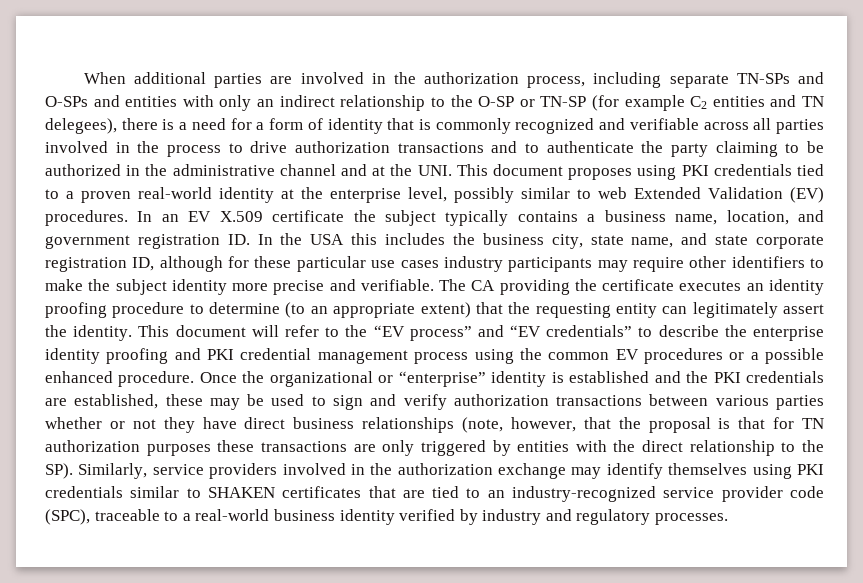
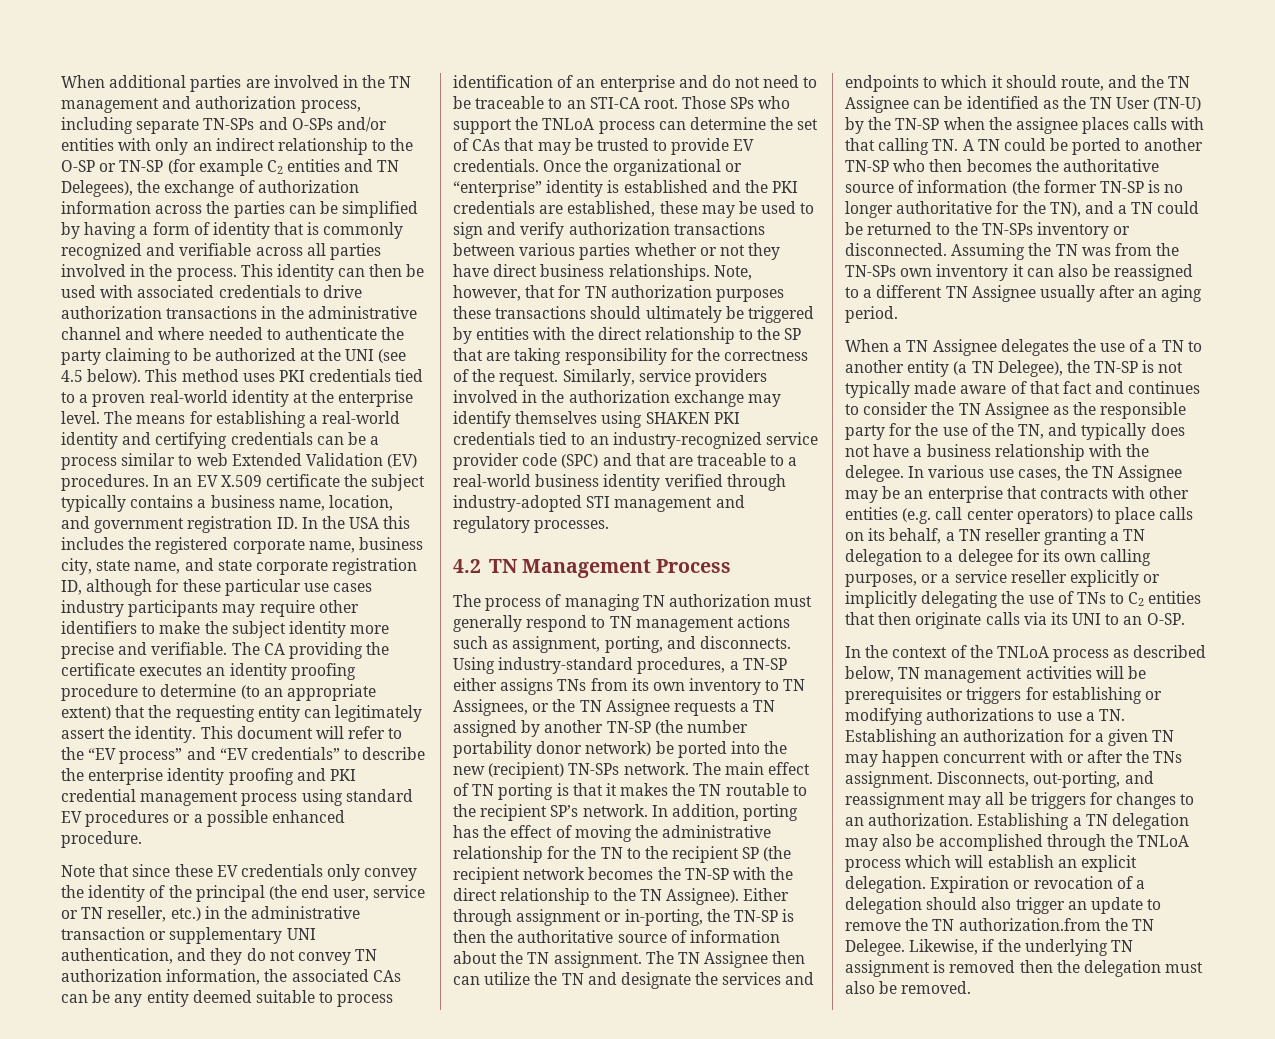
(416, 78) none -> [389,76,412,88] [61,96,192,113] TN management and
[93,95,120,107] and -> [336,117,387,132] and/or
[45,118,252,134] delegees), there is a need for -> [61,180,359,197] [61,201,419,218] [61,222,137,239] Delegees), the exchange of authorization information across the parties can be simplified by having
[167,141,518,157] process to drive authorization transactions and -> [176,264,425,281] [61,285,362,298] [61,306,417,319] [61,327,263,340] process. This identity can then be used with associated credentials to drive authorization transactions in the administrative channel and where needed
[126,164,677,180] in the administrative channel and at the UNI. This document proposes using -> [299,348,407,363] [61,369,275,384] at the UNI (see 4.5 below). This method uses
[408,187,514,203] level, possibly -> [61,411,401,428] [61,432,380,449] [61,457,117,470] level. The means for establishing a real-world identity and certifying credentials can be a process
(475, 239) none -> [155,537,355,554] registered corporate name,
[519,348,610,360] the common -> [345,789,413,802] standard
(195, 379) none -> [61,864,418,881] [61,885,426,902] [61,906,361,922] [61,927,316,944] [61,948,378,965] [61,969,401,985] [61,990,394,1007] [453,75,818,92] [453,96,791,109] [453,117,819,134] [453,138,755,155] [453,159,539,172] // Note that since these EV credentials only convey the identity of the principal (the end user, service or TN reseller, etc.) in the administrative transaction or supplementary UNI authentication, and they do not convey TN authorization information, the associated CAs can be any entity deemed suitable to process identification of an enterprise and do not need to be traceable to an STI-CA root. Those SPs who support the TNLoA process can determine the set of CAs that may be trusted to provide EV credentials.
[362,417,731,433] relationships (note, however, that the proposal is -> [608,264,752,281] [453,285,521,301] relationships. Note, however,
[353,440,415,456] are only -> [590,306,744,323] should ultimately be
[45,463,73,479] SP). -> [784,328,802,340] [453,348,809,365] [453,369,559,386] SP that are taking responsibility for the correctness of the request.
[796,464,824,475] [45,486,425,498] PKI credentials similar to SHAKEN certificates that are -> [645,412,740,424] [453,432,535,445] SHAKEN PKI credentials
[45,509,90,525] (SPC), -> [561,453,693,468] (SPC) and that are
[459,509,542,525] by industry -> [726,474,786,491] [453,495,713,512] through industry-adopted STI management
(729, 519) none -> [453,559,732,578] [453,594,813,611] [453,615,790,632] [453,636,791,653] [453,657,787,674] [453,678,806,695] [453,699,776,716] [453,720,748,737] [453,741,788,758] [453,762,811,779] [453,783,807,800] [453,804,799,821] [453,825,772,842] [453,846,792,863] [453,867,794,884] [453,888,790,905] [453,909,795,926] [453,930,780,943] [453,951,806,968] [453,972,815,989] [845,75,1191,92] [845,96,1202,113] [845,117,1205,134] [845,138,1203,155] [845,159,1159,172] [845,180,1184,195] [845,201,1200,218] [845,222,1131,239] [845,243,1180,260] [845,264,1194,281] [845,285,1203,302] [845,306,898,323] [845,339,1202,356] [845,360,1184,377] [845,381,1201,398] [845,402,1187,419] [845,423,1185,440] [845,444,1150,461] [845,465,1183,482] [845,486,1190,503] [845,507,1194,524] [845,528,1146,545] [845,549,1152,566] [845,570,1161,587] [845,591,1202,608] [845,612,1185,629] [845,645,1207,662] [845,666,1146,683] [845,687,1162,704] [845,708,1125,725] [845,729,1175,746] [845,750,1183,767] [845,771,1154,788] [845,792,1195,809] [845,813,1189,830] [845,834,1190,851] [845,855,1137,872] [845,876,1145,893] [845,897,1162,914] [845,918,1154,931] [845,939,1133,956] [845,960,1204,977] [845,981,972,994] // 4.2 TN Management Process // The process of managing TN authorization must generally respond to TN management actions such as assignment, porting, and disconnects. Using industry-standard procedures, a TN-SP either assigns TNs from its own inventory to TN Assignees, or the TN Assignee requests a TN assigned by another TN-SP (the number portability donor network) be ported into the new (recipient) TN-SPs network. The main effect of TN porting is that it makes the TN routable to the recipient SP’s network. In addition, porting has the effect of moving the administrative relationship for the TN to the recipient SP (the recipient network becomes the TN-SP with the direct relationship to the TN Assignee). Either through assignment or in-porting, the TN-SP is then the authoritative source of information about the TN assignment. The TN Assignee then can utilize the TN and designate the services and endpoints to which it should route, and the TN Assignee can be identified as the TN User (TN-U) by the TN-SP when the assignee places calls with that calling TN. A TN could be ported to another TN-SP who then becomes the authoritative source of information (the former TN-SP is no longer authoritative for the TN), and a TN could be returned to the TN-SPs inventory or disconnected. Assuming the TN was from the TN-SPs own inventory it can also be reassigned to a different TN Assignee usually after an aging period. // When a TN Assignee delegates the use of a TN to another entity (a TN Delegee), the TN-SP is not typically made aware of that fact and continues to consider the TN Assignee as the responsible party for the use of the TN, and typically does not have a business relationship with the delegee. In various use cases, the TN Assignee may be an enterprise that contracts with other entities (e.g. call center operators) to place calls on its behalf, a TN reseller granting a TN delegation to a delegee for its own calling purposes, or a service reseller explicitly or implicitly delegating the use of TNs to C2 entities that then originate calls via its UNI to an O-SP. // In the context of the TNLoA process as described below, TN management activities will be prerequisites or triggers for establishing or modifying authorizations to use a TN. Establishing an authorization for a given TN may happen concurrent with or after the TNs assignment. Disconnects, out-porting, and reassignment may all be triggers for changes to an authorization. Establishing a TN delegation may also be accomplished through the TNLoA process which will establish an explicit delegation. Expiration or revocation of a delegation should also trigger an update to remove the TN authorization.from the TN Delegee. Likewise, if the underlying TN assignment is removed then the delegation must also be removed.

